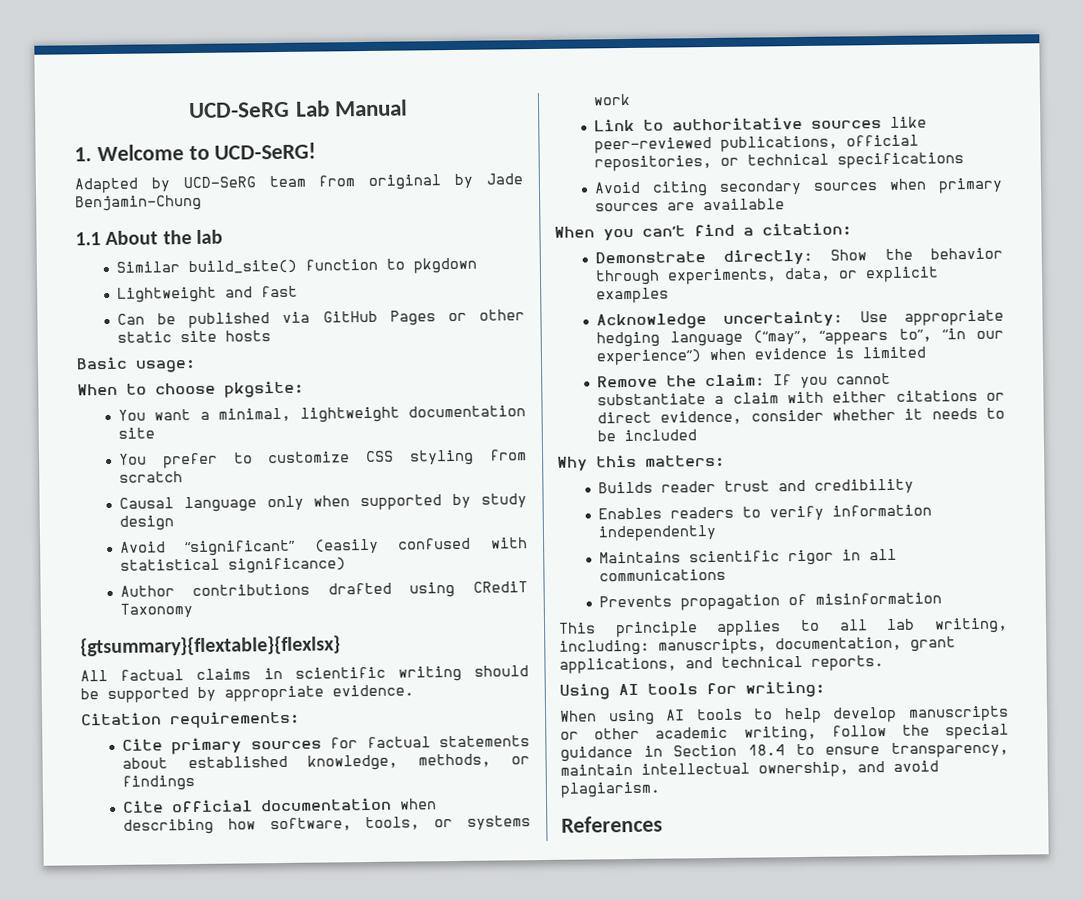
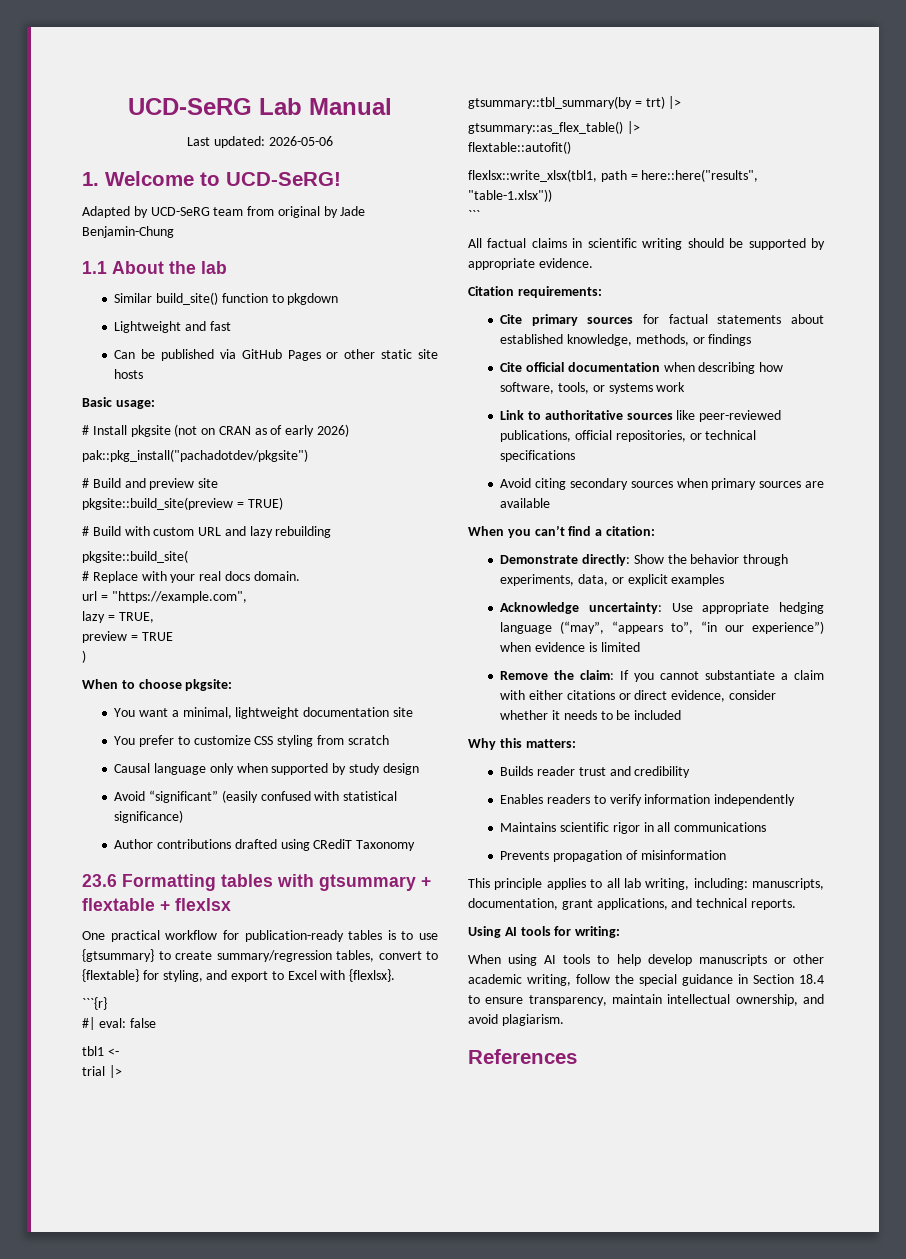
(408, 108) none -> [187,136,333,148] // Last updated: 2026-05-06
(196, 366) none -> [82,424,350,437] [82,449,308,462] [82,478,219,490] [82,497,283,510] [82,526,332,538] [82,550,188,563] [82,571,300,583] [82,591,247,603] [82,611,154,623] [82,631,173,643] [82,650,86,663] // # Install pkgsite (not on CRAN as of early 2026) // pak::pkg_install("pachadotdev/pkgsite") // # Build and preview site // pkgsite::build_site(preview = TRUE) // # Build with custom URL and lazy rebuilding // pkgsite::build_site( // # Replace with your real docs domain. // url = "https://example.com", // lazy = TRUE, // preview = TRUE // )
[80,635,341,657] {gtsummary}{flextable}{flexlsx} -> [82,874,431,891] [82,898,231,911] [82,930,438,942] [82,949,438,962] [82,969,396,982] [82,997,107,1010] [82,1017,156,1030] [82,1046,119,1056] [82,1065,122,1078] [468,96,682,109] [468,121,640,134] [468,141,571,154] [468,169,759,182] [468,189,552,202] [468,210,480,220] 23.6 Formatting tables with gtsummary + flextable + flexlsx // One practical workflow for publication-ready tables is to use {gtsummary} to create summary/regression tables, convert to {flextable} for styling, and export to Excel with {flexlsx}. // ```{r} // #| eval: false // tbl1 <- // trial |> // gtsummary::tbl_summary(by = trt) |> // gtsummary::as_flex_table() |> // flextable::autofit() // flexlsx::write_xlsx(tbl1, path = here::here("results", "table-1.xlsx")) // ```

